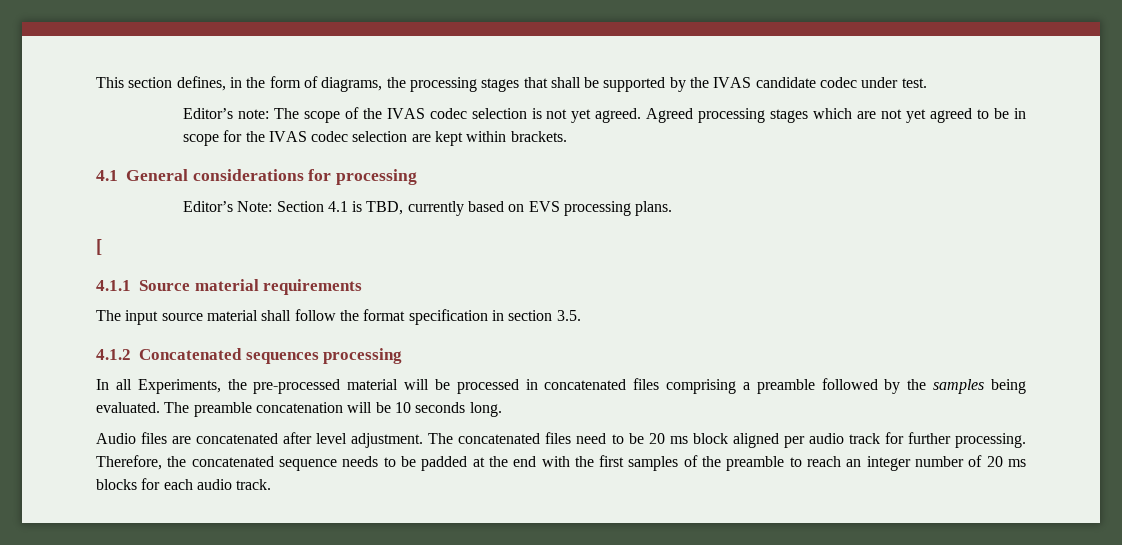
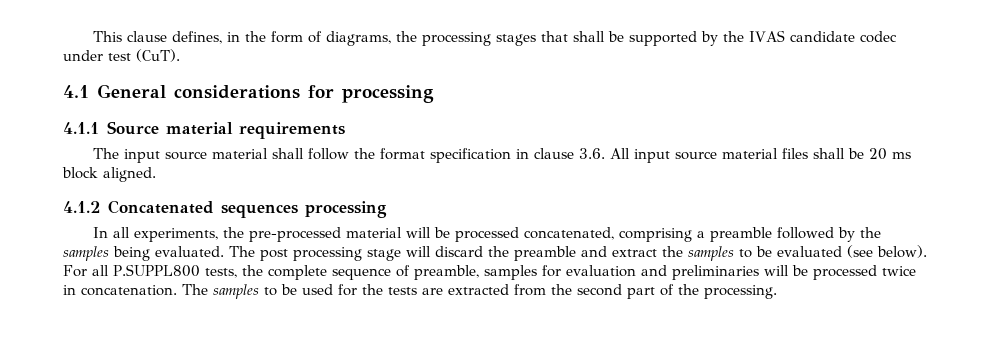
[128,77,173,88] section -> [126,31,167,42] clause
[901,78,927,88] [182,107,1027,123] [182,130,567,146] test. // Editor’s note: The scope of the IVAS codec selection is not yet agreed. Agreed processing stages which are not yet agreed to be in scope for the IVAS codec selection are kept within brackets. -> [108,49,180,62] test (CuT).
[182,201,673,216] [96,239,102,255] // Editor’s Note: Section 4.1 is TBD, currently based on EVS processing plans. // [ -> (434, 94) none
[508,310,581,321] section 3.5. -> [533,148,911,163] [62,167,156,182] clause 3.6. All input source material files shall be 20 ms block aligned.
[137,379,221,394] Experiments, -> [133,228,218,242] experiments,
[525,378,660,390] in concatenated files -> [523,227,614,240] concatenated,
[193,402,502,417] [96,432,1026,448] [96,455,1027,471] [96,478,272,490] preamble concatenation will be 10 seconds long. // Audio files are concatenated after level adjustment. The concatenated files need to be 20 ms block aligned per audio track for further processing. Therefore, the concatenated sequence needs to be padded at the end with the first samples of the preamble to reach an integer number of 20 ms blocks for each audio track. -> [260,245,927,261] [63,264,916,280] [63,284,777,299] post processing stage will discard the preamble and extract the samples to be evaluated (see below). For all P.SUPPL800 tests, the complete sequence of preamble, samples for evaluation and preliminaries will be processed twice in concatenation. The samples to be used for the tests are extracted from the second part of the processing.

